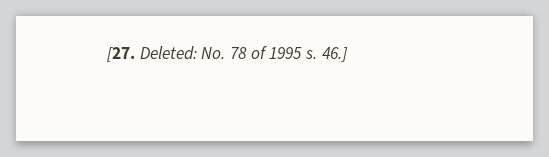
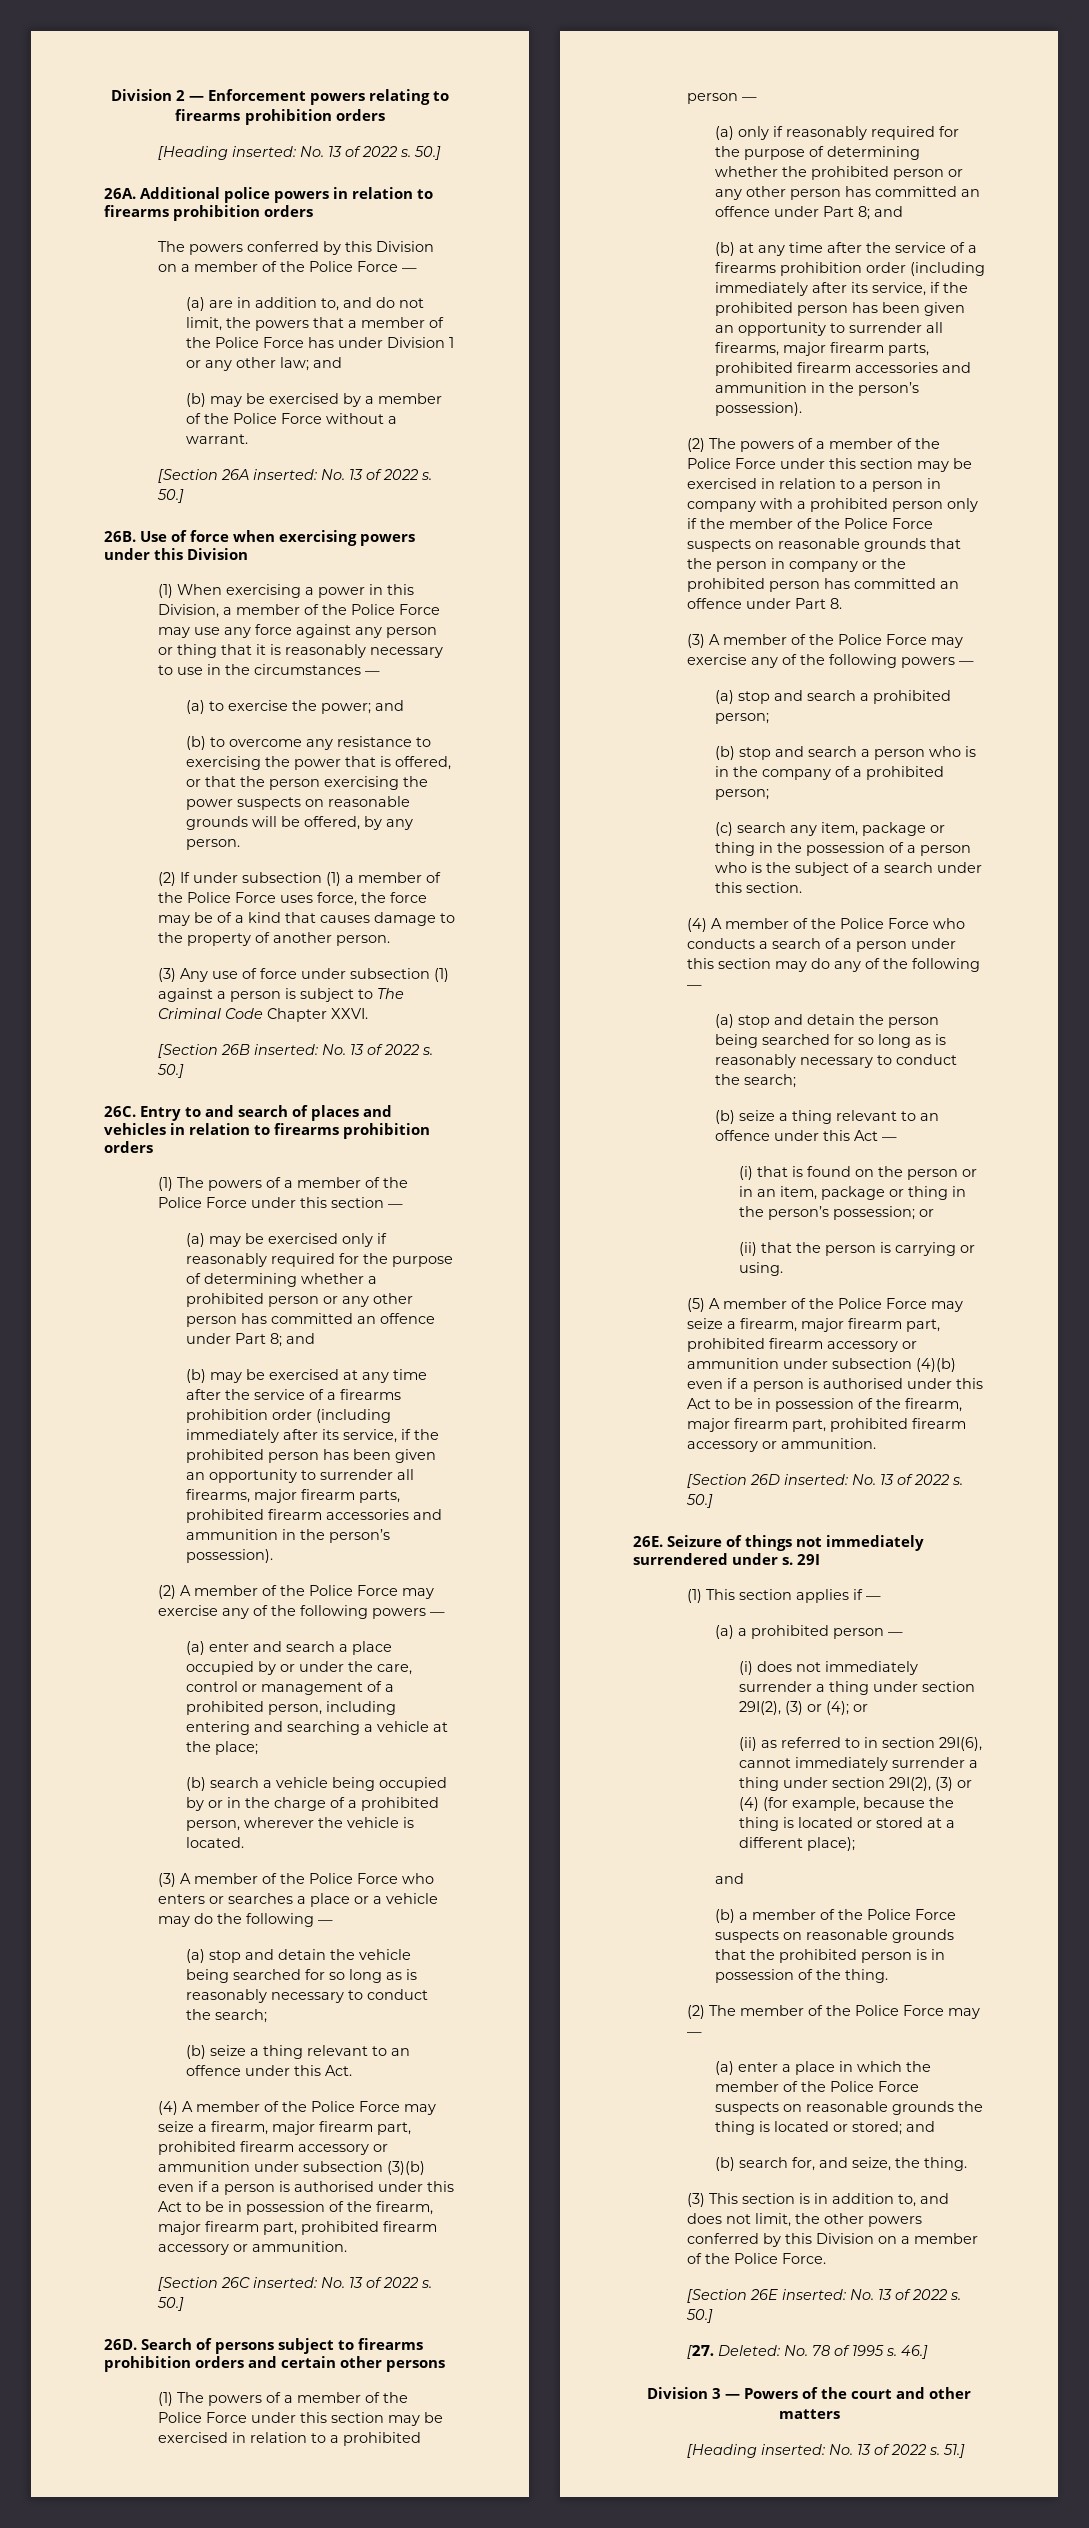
(106, 54) none -> [110,89,450,105] [175,109,385,125] [158,146,442,160] [104,187,433,203] [104,205,313,221] [158,241,435,255] [158,261,418,272] [185,297,424,311] [185,317,444,331] [185,337,454,348] [185,357,342,371] [185,393,442,407] [185,413,397,424] [185,434,248,444] [158,469,433,483] [157,489,185,503] [104,530,415,546] [104,548,248,560] [158,584,415,598] [158,604,441,618] [158,624,438,638] [158,644,444,658] [158,664,381,675] [185,700,404,714] [185,736,431,750] [185,756,451,770] [185,776,428,790] [185,796,410,810] [185,816,413,830] [185,839,240,850] [158,872,442,886] [158,892,428,906] [158,912,456,926] [158,932,391,946] [158,968,450,982] [158,988,405,1002] [158,1008,369,1022] [158,1044,434,1058] [157,1064,185,1078] [104,1105,392,1121] [104,1123,430,1139] [104,1141,153,1153] [158,1177,409,1191] [158,1197,404,1208] [185,1233,387,1247] [185,1253,453,1267] [185,1273,377,1287] [185,1293,413,1307] [185,1313,435,1327] [185,1333,315,1347] [185,1369,427,1383] [185,1389,401,1400] [185,1409,391,1423] [185,1429,439,1443] [185,1449,436,1463] [185,1469,414,1483] [185,1489,400,1503] [185,1509,442,1523] [185,1529,390,1543] [185,1549,273,1563] [158,1585,435,1599] [158,1605,446,1619] [185,1641,392,1655] [185,1661,412,1675] [185,1681,394,1695] [185,1701,396,1715] [185,1721,448,1735] [185,1741,258,1755] [185,1777,447,1791] [185,1797,439,1811] [185,1817,414,1831] [185,1837,244,1848] [158,1873,435,1887] [158,1893,439,1907] [158,1913,334,1927] [185,1949,411,1963] [185,1969,417,1983] [185,1989,428,2003] [185,2009,267,2023] [185,2045,410,2059] [185,2065,352,2076] [158,2101,437,2115] [158,2121,412,2135] [158,2141,389,2155] [158,2161,426,2175] [158,2181,455,2195] [158,2201,434,2215] [158,2221,438,2235] [158,2241,348,2255] [158,2277,433,2291] [157,2297,185,2311] [104,2338,423,2354] [104,2356,445,2372] [158,2392,409,2406] [158,2412,444,2426] [158,2432,422,2446] [687,93,758,104] [714,126,959,140] [714,146,920,160] [714,166,963,180] [714,186,980,200] [714,206,903,220] [714,242,977,256] [714,262,985,276] [714,282,968,296] [714,302,965,316] [714,322,943,336] [714,342,929,356] [714,362,971,376] [714,382,919,396] [714,402,802,416] [687,438,941,452] [687,458,973,472] [687,478,942,492] [687,498,979,512] [687,518,934,529] [687,538,962,552] [687,558,907,572] [687,578,960,592] [687,598,843,609] [687,634,964,648] [687,654,975,668] [714,690,951,704] [714,713,769,724] [714,746,976,760] [714,766,944,780] [714,789,769,800] [714,822,945,836] [714,842,971,856] [714,862,982,876] [714,882,802,893] [687,918,966,932] [687,938,957,952] [687,958,981,972] [687,985,703,989] [714,1014,939,1028] [714,1034,946,1048] [714,1054,957,1068] [714,1074,796,1088] [714,1110,939,1124] [714,1130,897,1141] [738,1166,977,1180] [738,1186,966,1200] [738,1206,934,1220] [738,1242,975,1256] [738,1262,783,1276] [687,1298,964,1312] [687,1318,941,1332] [687,1338,918,1352] [687,1358,957,1372] [687,1378,984,1392] [687,1398,963,1412] [687,1418,967,1432] [687,1438,877,1452] [687,1474,964,1488] [686,1494,714,1508] [633,1535,924,1551] [633,1553,820,1565] [687,1589,882,1603] [714,1625,903,1639] [738,1661,918,1675] [738,1681,975,1695] [738,1701,868,1715] [738,1737,982,1751] [738,1757,978,1771] [738,1777,972,1791] [738,1797,954,1811] [738,1817,955,1831] [738,1837,855,1851] [714,1873,744,1884] [714,1909,956,1923] [714,1929,954,1943] [714,1949,945,1963] [714,1969,888,1983] [687,2005,981,2019] [687,2032,703,2036] [714,2061,931,2075] [714,2081,919,2092] [714,2101,983,2115] [714,2121,935,2135] [714,2157,967,2171] [687,2193,950,2207] [687,2213,923,2227] [687,2233,979,2247] [687,2253,827,2264] [687,2289,962,2303] [686,2309,714,2323] Division 2 — Enforcement powers relating to firearms prohibition orders // [Heading inserted: No. 13 of 2022 s. 50.] // 26A. Additional police powers in relation to firearms prohibition orders // The powers conferred by this Division on a member of the Police Force — // (a) are in addition to, and do not limit, the powers that a member of the Police Force has under Division 1 or any other law; and // (b) may be exercised by a member of the Police Force without a warrant. // [Section 26A inserted: No. 13 of 2022 s. 50.] // 26B. Use of force when exercising powers under this Division // (1) When exercising a power in this Division, a member of the Police Force may use any force against any person or thing that it is reasonably necessary to use in the circumstances — // (a) to exercise the power; and // (b) to overcome any resistance to exercising the power that is offered, or that the person exercising the power suspects on reasonable grounds will be offered, by any person. // (2) If under subsection (1) a member of the Police Force uses force, the force may be of a kind that causes damage to the property of another person. // (3) Any use of force under subsection (1) against a person is subject to The Criminal Code Chapter XXVI. // [Section 26B inserted: No. 13 of 2022 s. 50.] // 26C. Entry to and search of places and vehicles in relation to firearms prohibition orders // (1) The powers of a member of the Police Force under this section — // (a) may be exercised only if reasonably required for the purpose of determining whether a prohibited person or any other person has committed an offence under Part 8; and // (b) may be exercised at any time after the service of a firearms prohibition order (including immediately after its service, if the prohibited person has been given an opportunity to surrender all firearms, major firearm parts, prohibited firearm accessories and ammunition in the person’s possession). // (2) A member of the Police Force may exercise any of the following powers — // (a) enter and search a place occupied by or under the care, control or management of a prohibited person, including entering and searching a vehicle at the place; // (b) search a vehicle being occupied by or in the charge of a prohibited person, wherever the vehicle is located. // (3) A member of the Police Force who enters or searches a place or a vehicle may do the following — // (a) stop and detain the vehicle being searched for so long as is reasonably necessary to conduct the search; // (b) seize a thing relevant to an offence under this Act. // (4) A member of the Police Force may seize a firearm, major firearm part, prohibited firearm accessory or ammunition under subsection (3)(b) even if a person is authorised under this Act to be in possession of the firearm, major firearm part, prohibited firearm accessory or ammunition. // [Section 26C inserted: No. 13 of 2022 s. 50.] // 26D. Search of persons subject to firearms prohibition orders and certain other persons // (1) The powers of a member of the Police Force under this section may be exercised in relation to a prohibited person — // (a) only if reasonably required for the purpose of determining whether the prohibited person or any other person has committed an offence under Part 8; and // (b) at any time after the service of a firearms prohibition order (including immediately after its service, if the prohibited person has been given an opportunity to surrender all firearms, major firearm parts, prohibited firearm accessories and ammunition in the person’s possession). // (2) The powers of a member of the Police Force under this section may be exercised in relation to a person in company with a prohibited person only if the member of the Police Force suspects on reasonable grounds that the person in company or the prohibited person has committed an offence under Part 8. // (3) A member of the Police Force may exercise any of the following powers — // (a) stop and search a prohibited person; // (b) stop and search a person who is in the company of a prohibited person; // (c) search any item, package or thing in the possession of a person who is the subject of a search under this section. // (4) A member of the Police Force who conducts a search of a person under this section may do any of the following — // (a) stop and detain the person being searched for so long as is reasonably necessary to conduct the search; // (b) seize a thing relevant to an offence under this Act — // (i) that is found on the person or in an item, package or thing in the person’s possession; or // (ii) that the person is carrying or using. // (5) A member of the Police Force may seize a firearm, major firearm part, prohibited firearm accessory or ammunition under subsection (4)(b) even if a person is authorised under this Act to be in possession of the firearm, major firearm part, prohibited firearm accessory or ammunition. // [Section 26D inserted: No. 13 of 2022 s. 50.] // 26E. Seizure of things not immediately surrendered under s. 29I // (1) This section applies if — // (a) a prohibited person — // (i) does not immediately surrender a thing under section 29I(2), (3) or (4); or // (ii) as referred to in section 29I(6), cannot immediately surrender a thing under section 29I(2), (3) or (4) (for example, because the thing is located or stored at a different place); // and // (b) a member of the Police Force suspects on reasonable grounds that the prohibited person is in possession of the thing. // (2) The member of the Police Force may — // (a) enter a place in which the member of the Police Force suspects on reasonable grounds the thing is located or stored; and // (b) search for, and seize, the thing. // (3) This section is in addition to, and does not limit, the other powers conferred by this Division on a member of the Police Force. // [Section 26E inserted: No. 13 of 2022 s. 50.] //
(348, 54) none -> [646,2387,972,2399] [778,2409,840,2419] [687,2444,966,2458] // Division 3 — Powers of the court and other matters // [Heading inserted: No. 13 of 2022 s. 51.]

